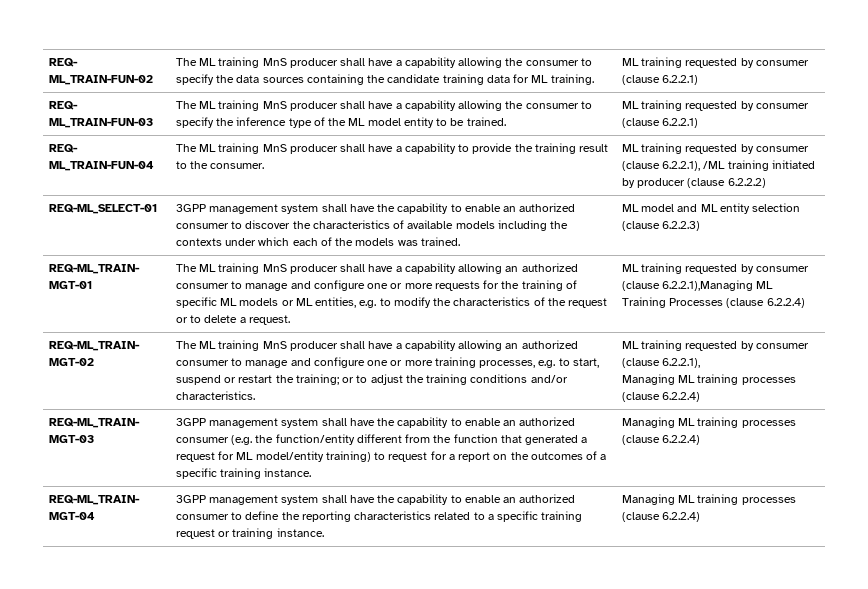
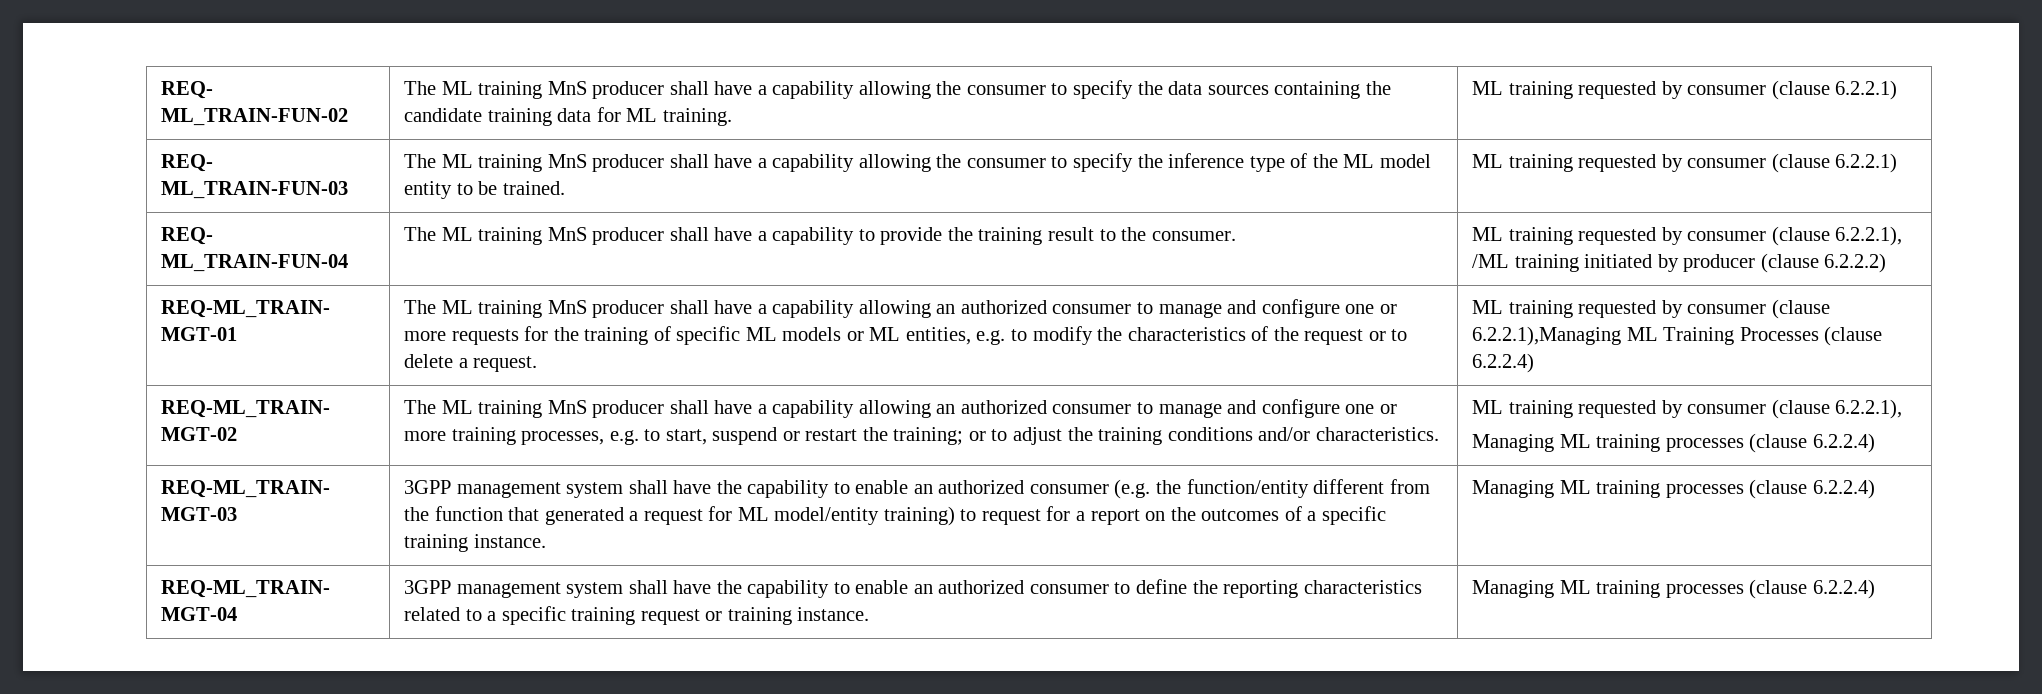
[48,204,157,214] [175,203,576,214] [175,220,569,231] [175,237,460,246] [621,203,801,214] [621,221,701,231] // REQ-ML_SELECT-01 | 3GPP management system shall have the capability to enable an authorized consumer to discover the characteristics of available models including the contexts under which each of the models was trained. | ML model and ML entity selection (clause 6.2.2.3) -> (1887, 263) none

